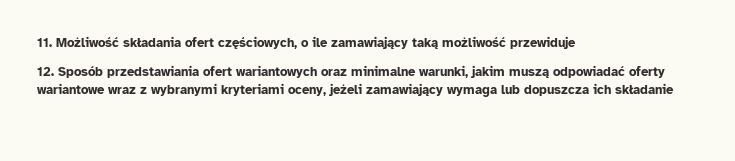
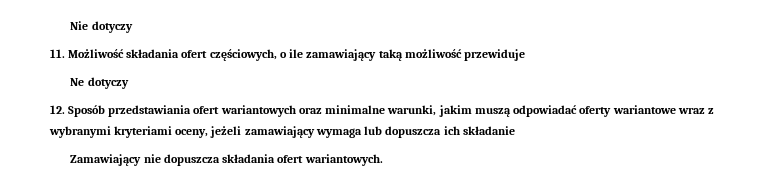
(36, 42) none -> [70,21,133,33] Nie dotyczy //
(576, 42) none -> [70,77,129,89] // Ne dotyczy
(674, 88) none -> [70,154,383,166] // Zamawiający nie dopuszcza składania ofert wariantowych.

